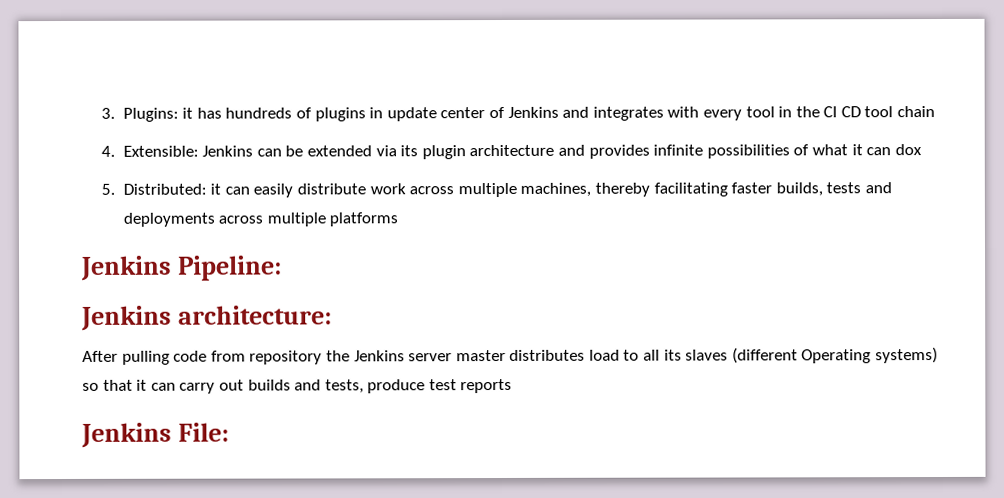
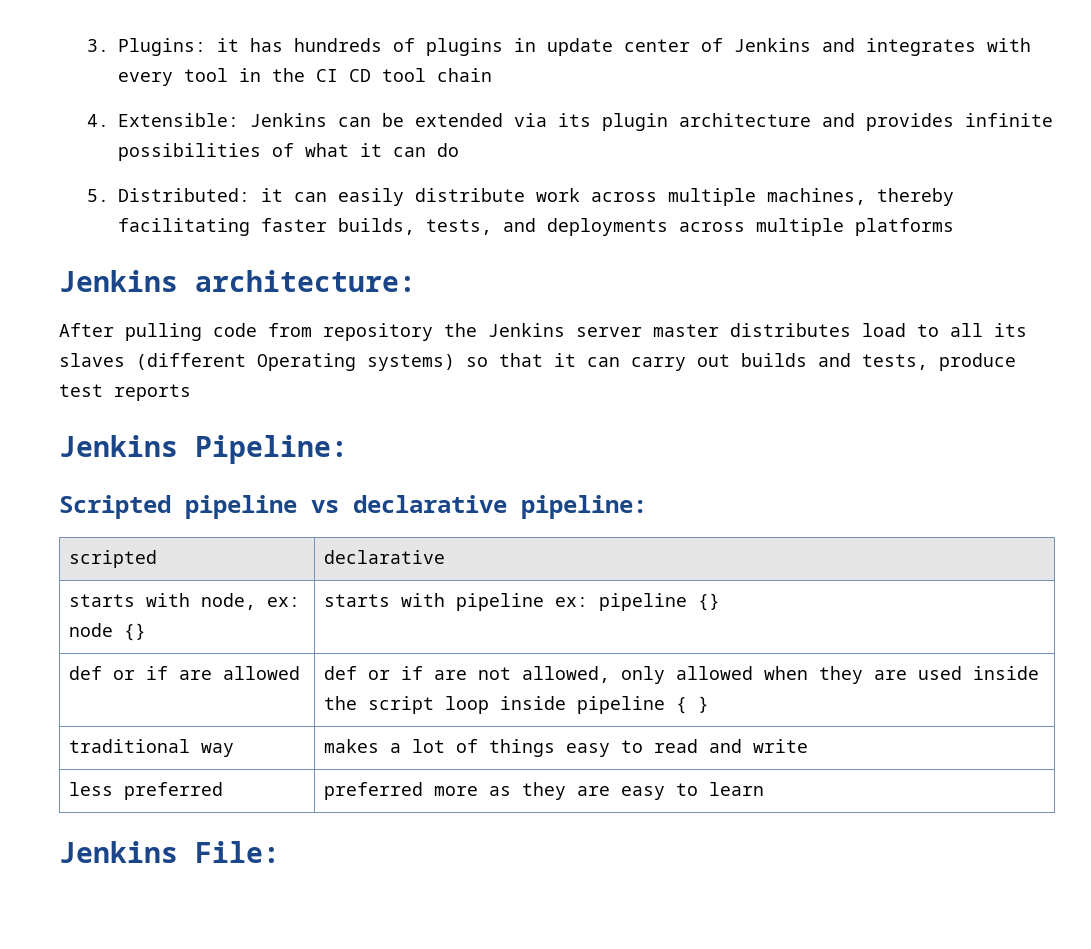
[894,144,922,156] dox -> [436,143,459,157] do
[826,182,862,194] tests -> [425,219,492,235] tests,
[81,255,282,281] // Jenkins Pipeline: -> (954, 227) none
(513, 386) none -> [59,435,348,464] [59,495,647,519] [69,550,158,568] [324,550,446,564] [69,593,301,610] [69,623,147,641] [324,593,721,611] [69,666,301,680] [324,666,1040,684] [324,696,710,714] [69,739,235,757] [324,739,809,757] [69,782,224,800] [324,782,765,800] // Jenkins Pipeline: // Scripted pipeline vs declarative pipeline: // scripted | declarative // starts with node, ex: node {} | starts with pipeline ex: pipeline {} // def or if are allowed | def or if are not allowed, only allowed when they are used inside the script loop inside pipeline { } // traditional way | makes a lot of things easy to read and write // less preferred | preferred more as they are easy to learn

